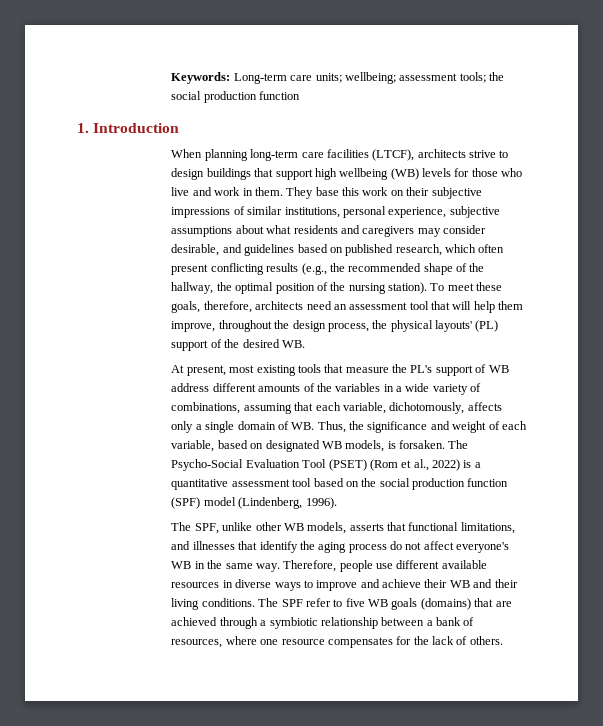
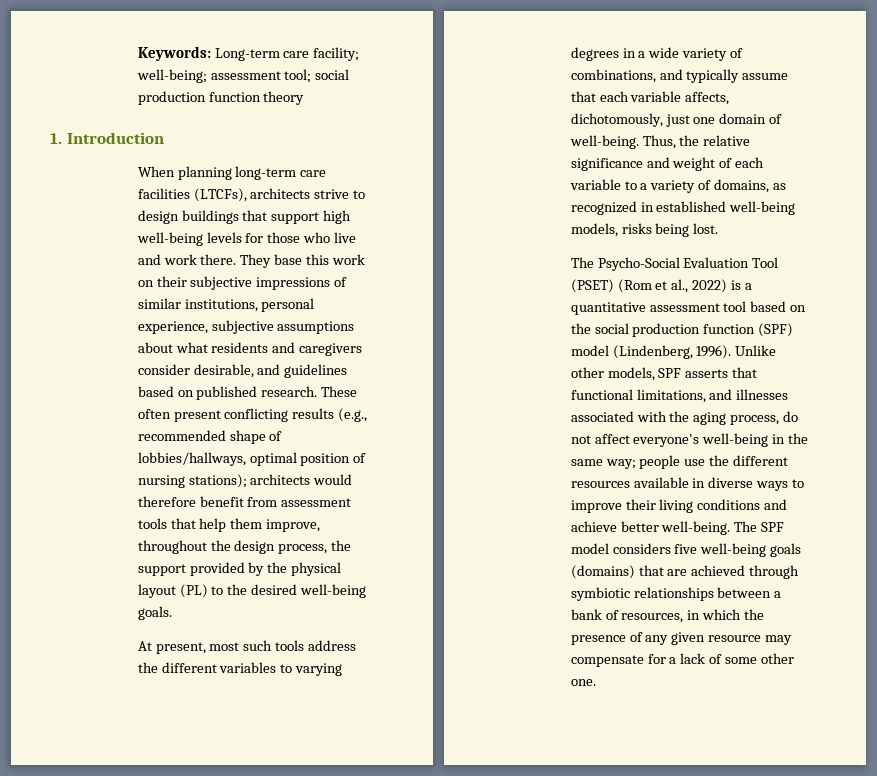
[315,72,505,84] [171,91,301,103] units; wellbeing; assessment tools; the social production function -> [313,47,360,61] [136,69,350,83] [137,91,305,105] facility; well-being; assessment tool; social production function theory
[372,149,415,161] (LTCF), -> [193,188,247,202] (LTCFs),
[339,168,419,180] wellbeing (WB) -> [136,232,203,246] well-being
[242,187,283,196] in them. -> [200,254,237,265] there.
[417,228,441,237] may -> (363, 349) none
[395,244,477,256] research, which -> [261,386,358,397] research. These
[329,263,345,272] the -> (368, 415) none
[469,263,485,272] [171,282,503,294] [171,301,472,313] the hallway, the optimal position of the nursing station). To meet these goals, therefore, architects need an assessment tool that will -> [137,452,367,466] [137,474,353,488] [137,496,352,507] [137,518,196,529] lobbies/hallways, optimal position of nursing stations); architects would therefore benefit from assessment tools that
[390,320,499,332] [171,339,305,351] [171,364,509,376] [171,383,381,392] physical layouts' (PL) support of the desired WB. // At present, most existing tools that measure the PL's support of WB address different amounts of the variables -> [137,562,342,576] [137,584,367,598] [137,606,172,620] [137,640,357,654] [137,662,343,676] [570,47,619,61] support provided by the physical layout (PL) to the desired well-being goals. // At present, most such tools address the different variables to varying degrees
[243,402,502,414] [171,421,235,433] assuming that each variable, dichotomously, affects only a single -> [659,69,789,83] [570,91,730,105] [570,113,716,127] and typically assume that each variable affects, dichotomously, just one
[291,422,315,430] WB. -> [569,135,639,149] well-being.
(365, 425) none -> [703,135,751,146] relative
[171,440,446,452] variable, based on designated WB models, is forsaken. -> [569,179,787,193] [570,201,796,215] [570,223,719,237] variable to a variety of domains, as recognized in established well-being models, risks being lost. //
[171,522,347,534] // The SPF, unlike other WB models, -> [735,345,777,356] [570,367,682,381] Unlike other models, SPF
[238,541,298,553] that identify -> [570,411,667,422] associated with
[348,544,387,553] process -> [730,415,780,425] process,
[171,561,192,569] WB -> [702,433,769,447] well-being
[255,560,487,572] [171,582,220,588] way. Therefore, people use different available resources -> [605,455,789,469] [570,477,689,488] way; people use the different resources available
[360,579,518,588] [171,598,389,610] and achieve their WB and their living conditions. The SPF refer to five WB -> [625,499,788,513] [570,521,785,535] [570,543,767,557] their living conditions and achieve better well-being. The SPF model considers five well-being
[260,617,378,629] a symbiotic relationship -> [570,587,714,601] symbiotic relationships
[225,636,503,648] where one resource compensates for the lack of others. -> [687,609,765,620] [570,632,793,645] [570,653,795,667] [570,679,596,686] in which the presence of any given resource may compensate for a lack of some other one.

